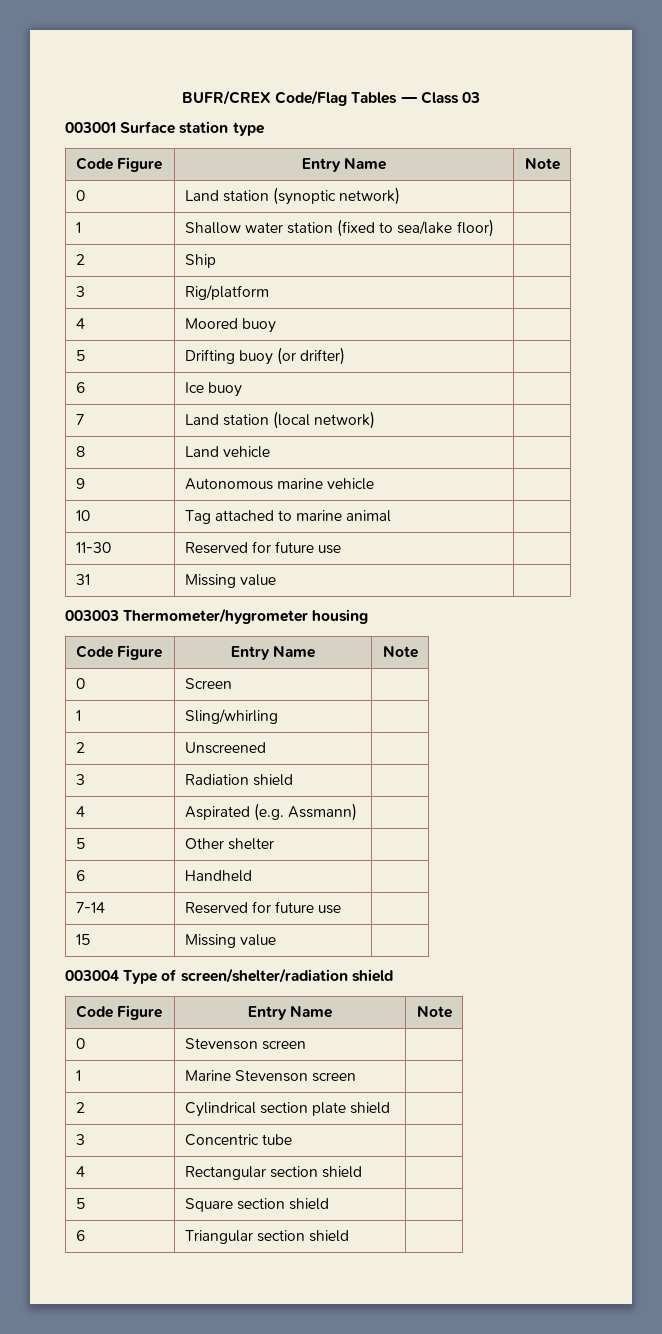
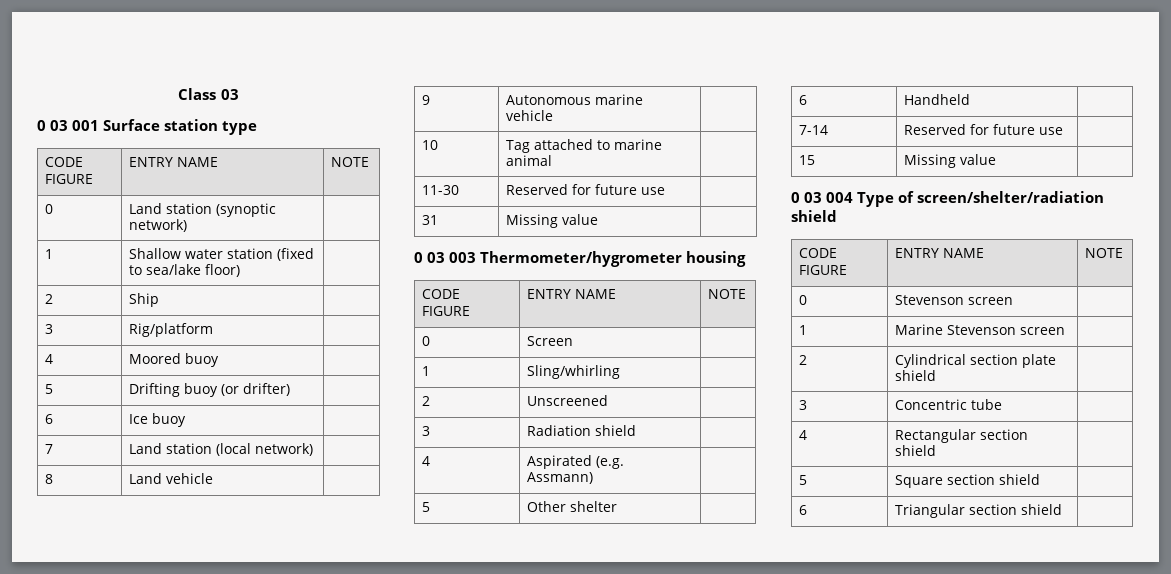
[182,90,418,106] BUFR/CREX Code/Flag Tables — -> (178, 94) none
[65,122,116,133] 003001 -> [37,120,100,131] 0 03 001
[75,157,162,172] [301,158,387,172] [524,158,560,170] Code Figure | Entry Name | Note -> [45,157,84,167] [45,174,94,184] [129,157,219,167] [331,157,370,167] CODE FIGURE | ENTRY NAME | NOTE
[65,610,119,621] 003003 -> [414,252,477,263] 0 03 003
[75,645,162,660] [230,646,316,660] [382,646,418,658] Code Figure | Entry Name | Note -> [422,289,461,299] [422,306,471,316] [527,289,617,299] [708,289,747,299] CODE FIGURE | ENTRY NAME | NOTE
[65,970,119,981] 003004 -> [791,192,854,203] 0 03 004
[75,1005,162,1020] [247,1006,333,1020] [416,1006,452,1018] Code Figure | Entry Name | Note -> [799,248,838,258] [799,265,848,275] [895,248,985,258] [1085,248,1124,258] CODE FIGURE | ENTRY NAME | NOTE

